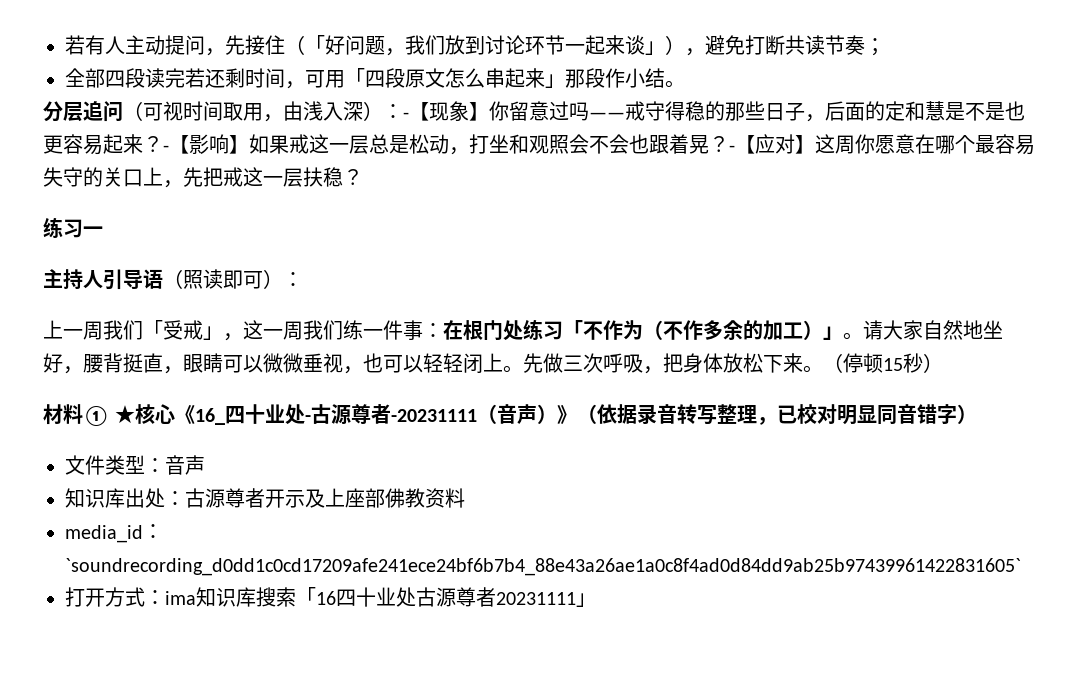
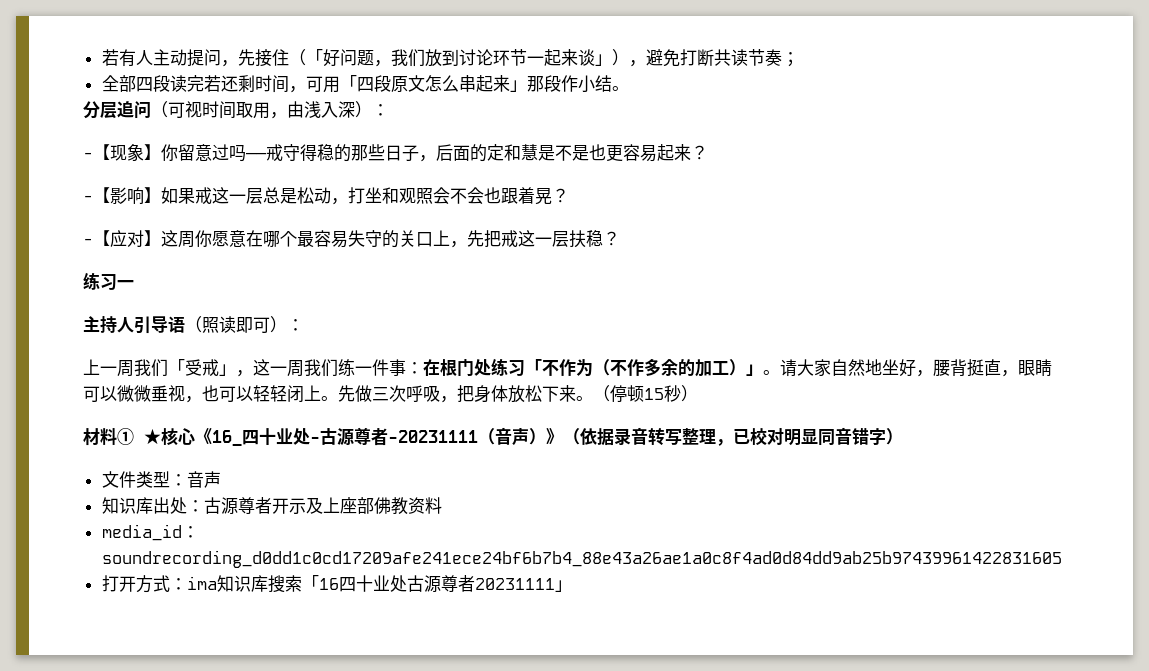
(403, 111) none -> (389, 110) //
(163, 144) none -> (708, 152) //
(729, 144) none -> (569, 195) //
[65,558,1021,576] `soundrecording_d0dd1c0cd17209afe241ece24bf6b7b4_88e43a26ae1a0c8f4ad0d84dd9ab25b97439961422831605` -> [101,550,1062,568] soundrecording_d0dd1c0cd17209afe241ece24bf6b7b4_88e43a26ae1a0c8f4ad0d84dd9ab25b97439961422831605

